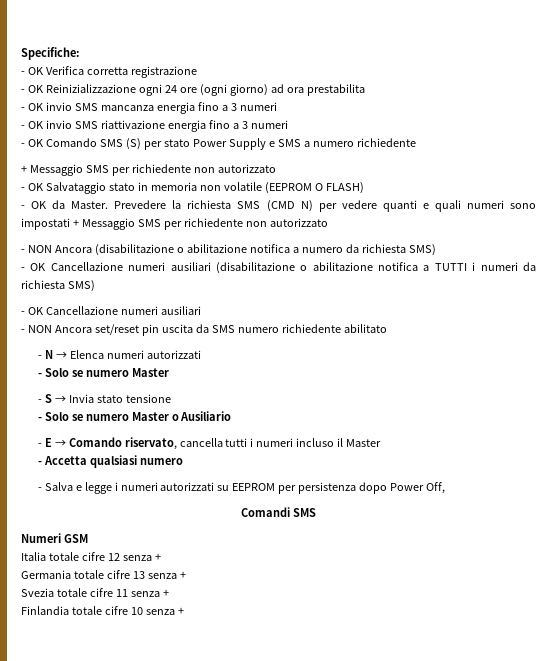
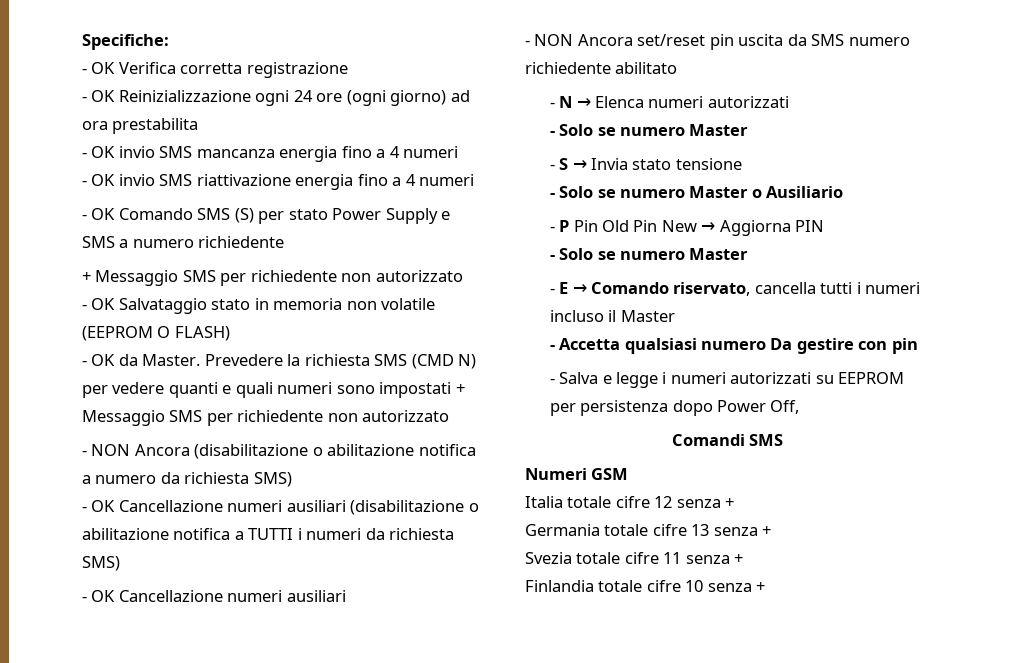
[230,103,237,111] 3 -> [389,146,400,158] 4
[241,121,248,129] 3 -> [405,174,416,186] 4
(232, 416) none -> [549,220,825,236] [549,248,749,260] // - P Pin Old Pin New → Aggiorna PIN // - Solo se numero Master
(183, 461) none -> [770,338,918,354] Da gestire con pin

